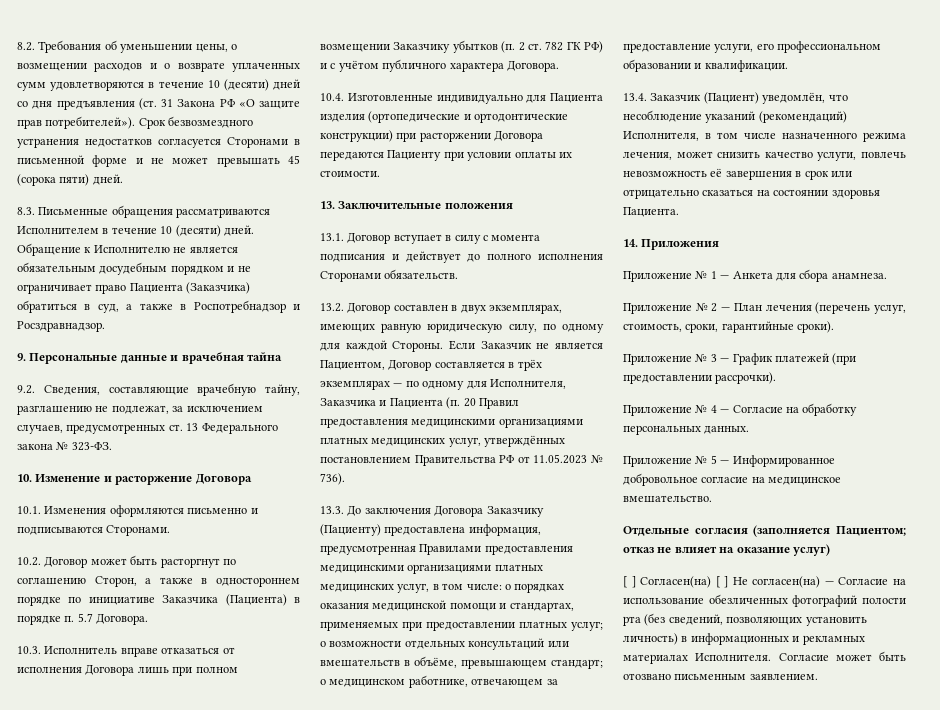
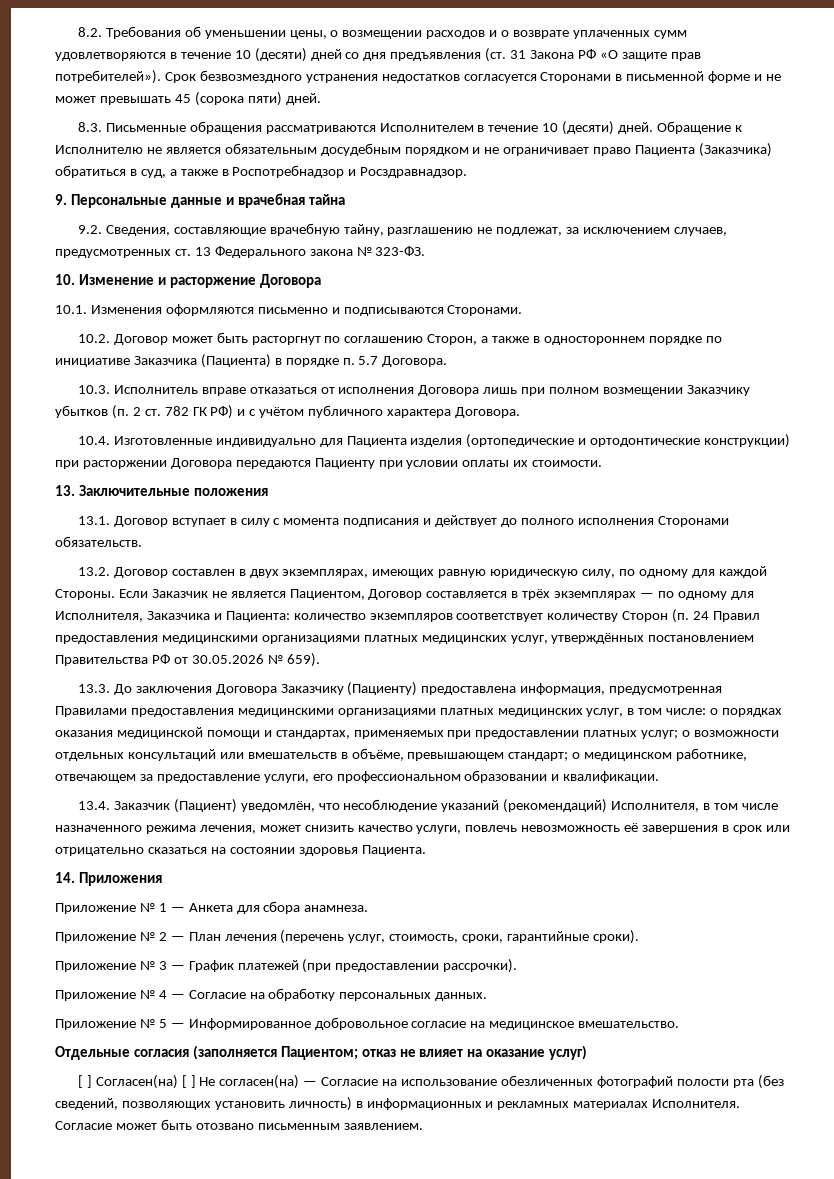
[389,397,476,409] Пациента (п. 20 -> [225,609,710,623] Пациента: количество экземпляров соответствует количеству Сторон (п. 24
[533,454,603,464] [320,473,345,485] 11.05.2023 № 736). -> [191,653,320,667] 30.05.2026 № 659).

